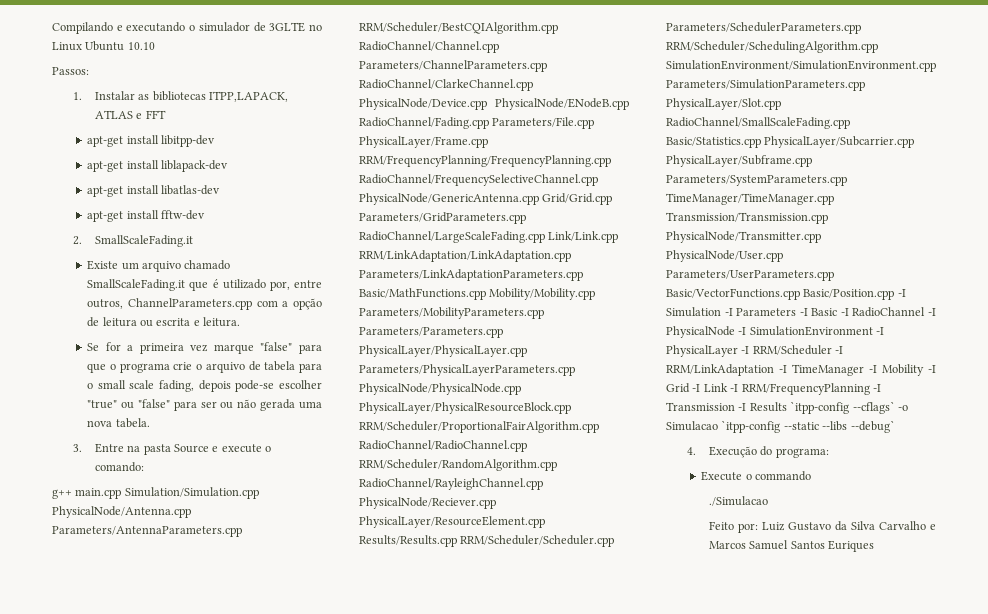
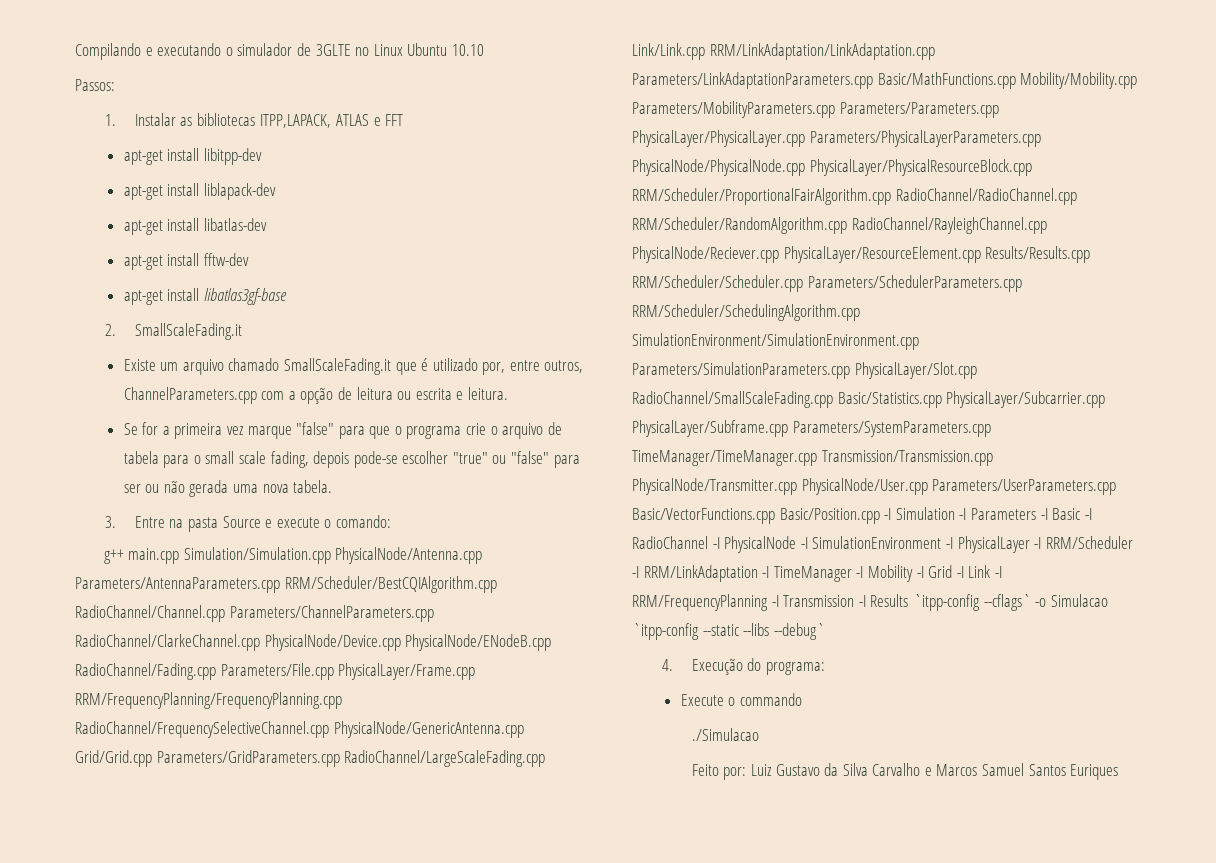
(205, 215) none -> [123,288,287,305] // apt-get install libatlas3gf-base

